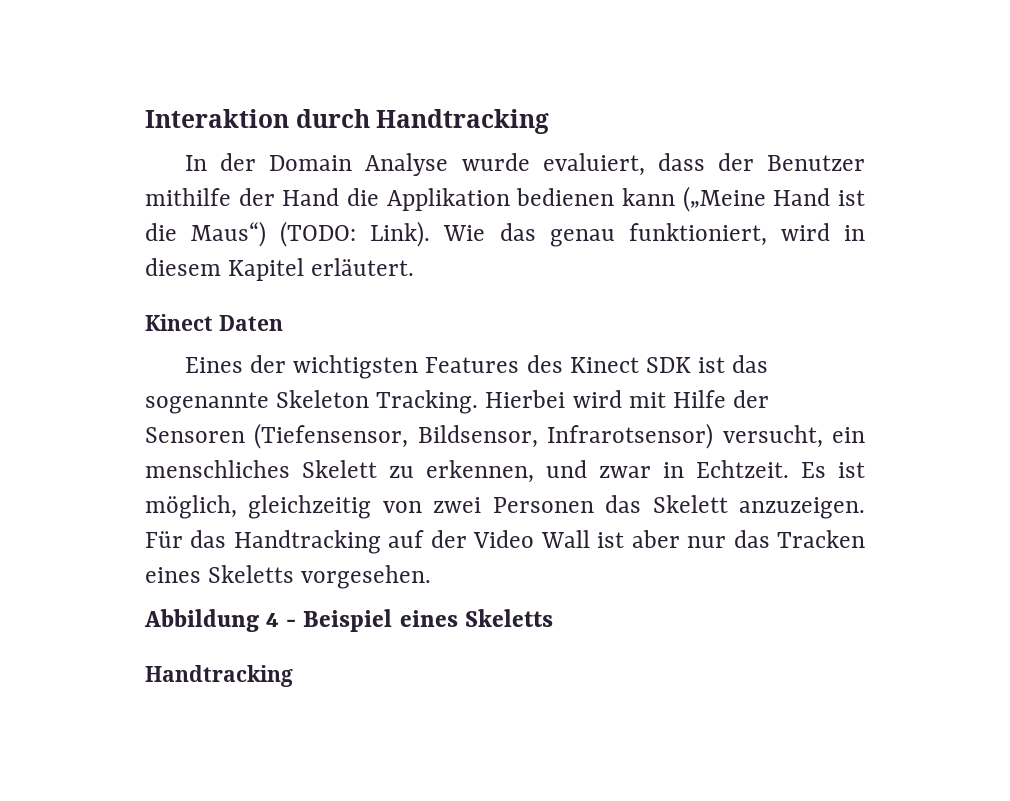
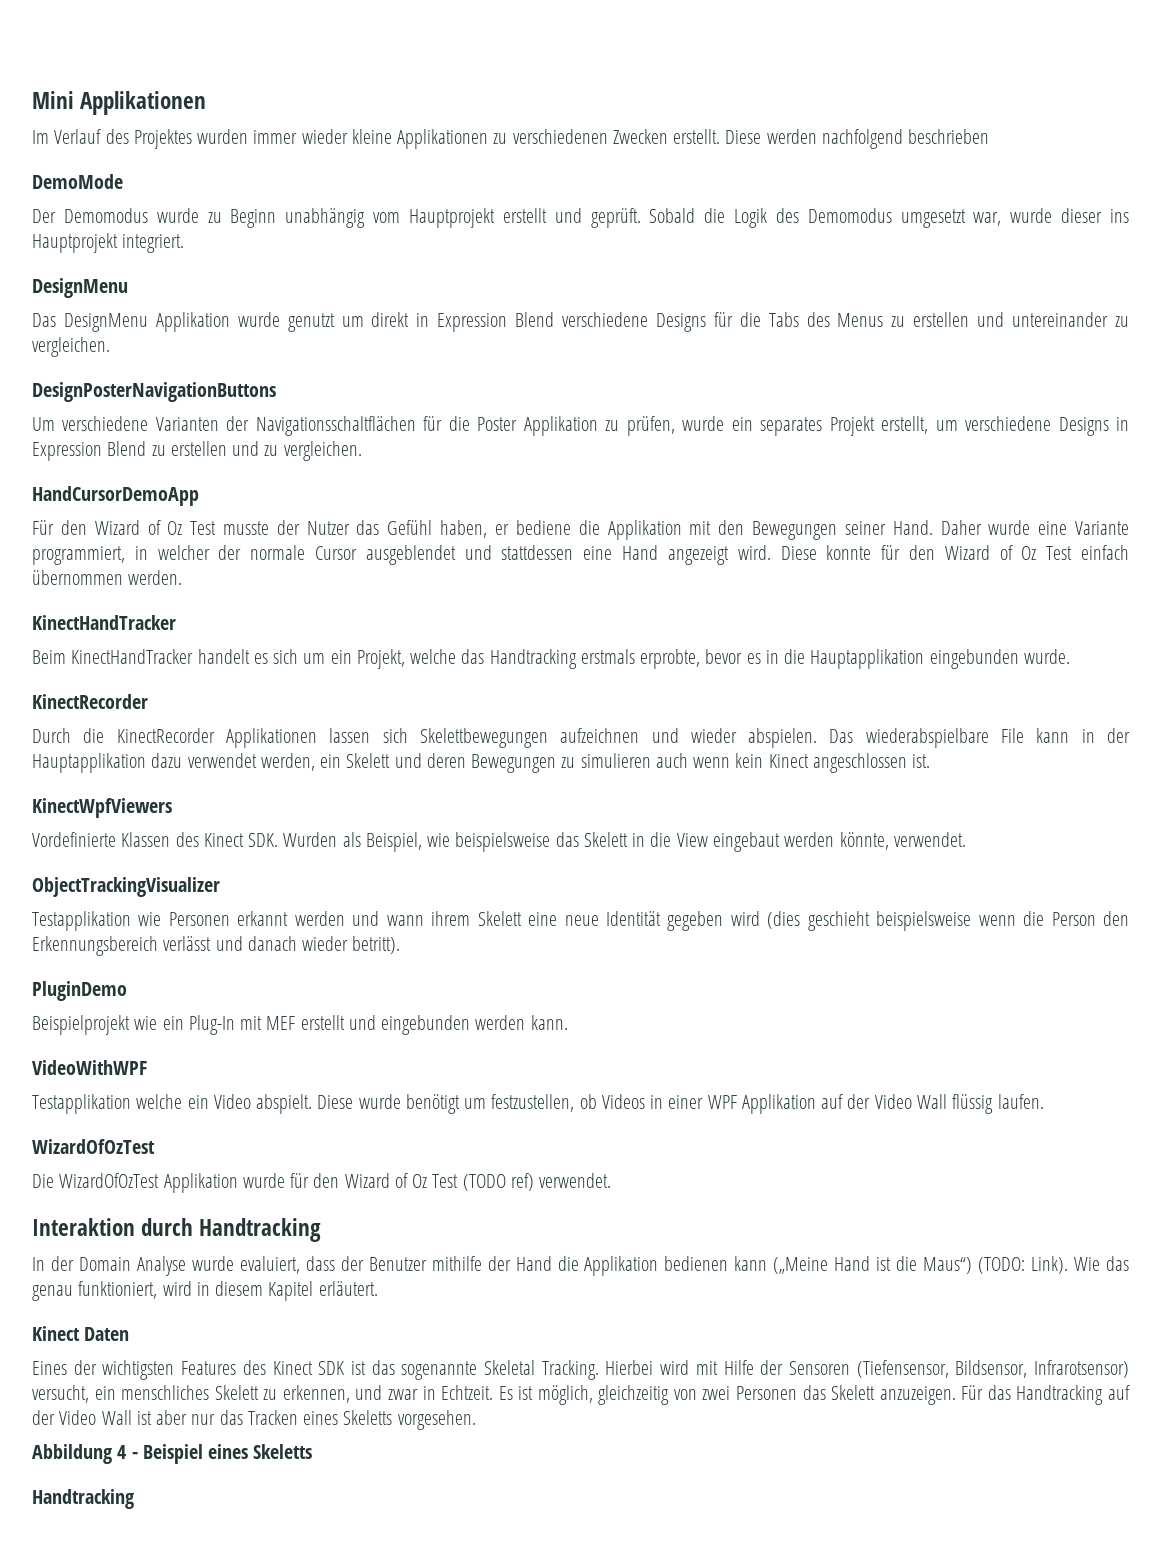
(145, 118) none -> [32,91,207,115] [32,129,990,149] [32,174,123,189] [32,208,1130,228] [32,233,185,253] [32,278,128,298] [32,312,1130,332] [32,337,110,357] [32,382,276,402] [32,416,1130,436] [32,441,362,461] [32,486,199,506] [32,520,1129,540] [32,545,1130,565] [32,570,183,585] [32,615,176,630] [32,649,1071,669] [32,694,148,709] [32,728,1130,748] [32,753,931,773] [32,798,172,818] [32,832,966,852] [32,877,220,897] [32,911,1129,931] [32,936,401,956] [32,981,127,1001] [32,1015,568,1035] [32,1060,147,1075] [32,1094,1044,1114] [32,1139,155,1154] [32,1173,612,1193] Mini Applikationen // Im Verlauf des Projektes wurden immer wieder kleine Applikationen zu verschiedenen Zwecken erstellt. Diese werden nachfolgend beschrieben // DemoMode // Der Demomodus wurde zu Beginn unabhängig vom Hauptprojekt erstellt und geprüft. Sobald die Logik des Demomodus umgesetzt war, wurde dieser ins Hauptprojekt integriert. // DesignMenu // Das DesignMenu Applikation wurde genutzt um direkt in Expression Blend verschiedene Designs für die Tabs des Menus zu erstellen und untereinander zu vergleichen. // DesignPosterNavigationButtons // Um verschiedene Varianten der Navigationsschaltflächen für die Poster Applikation zu prüfen, wurde ein separates Projekt erstellt, um verschiedene Designs in Expression Blend zu erstellen und zu vergleichen. // HandCursorDemoApp // Für den Wizard of Oz Test musste der Nutzer das Gefühl haben, er bediene die Applikation mit den Bewegungen seiner Hand. Daher wurde eine Variante programmiert, in welcher der normale Cursor ausgeblendet und stattdessen eine Hand angezeigt wird. Diese konnte für den Wizard of Oz Test einfach übernommen werden. // KinectHandTracker // Beim KinectHandTracker handelt es sich um ein Projekt, welche das Handtracking erstmals erprobte, bevor es in die Hauptapplikation eingebunden wurde. // KinectRecorder // Durch die KinectRecorder Applikationen lassen sich Skelettbewegungen aufzeichnen und wieder abspielen. Das wiederabspielbare File kann in der Hauptapplikation dazu verwendet werden, ein Skelett und deren Bewegungen zu simulieren auch wenn kein Kinect angeschlossen ist. // KinectWpfViewers // Vordefinierte Klassen des Kinect SDK. Wurden als Beispiel, wie beispielsweise das Skelett in die View eingebaut werden könnte, verwendet. // ObjectTrackingVisualizer // Testapplikation wie Personen erkannt werden und wann ihrem Skelett eine neue Identität gegeben wird (dies geschieht beispielsweise wenn die Person den Erkennungsbereich verlässt und danach wieder betritt). // PluginDemo // Beispielprojekt wie ein Plug-In mit MEF erstellt und eingebunden werden kann. // VideoWithWPF // Testapplikation welche ein Video abspielt. Diese wurde benötigt um festzustellen, ob Videos in einer WPF Applikation auf der Video Wall flüssig laufen. // WizardOfOzTest // Die WizardOfOzTest Applikation wurde für den Wizard of Oz Test (TODO ref) verwendet. //
[276,390,370,408] Skeleton -> [484,1360,536,1375] Skeletal

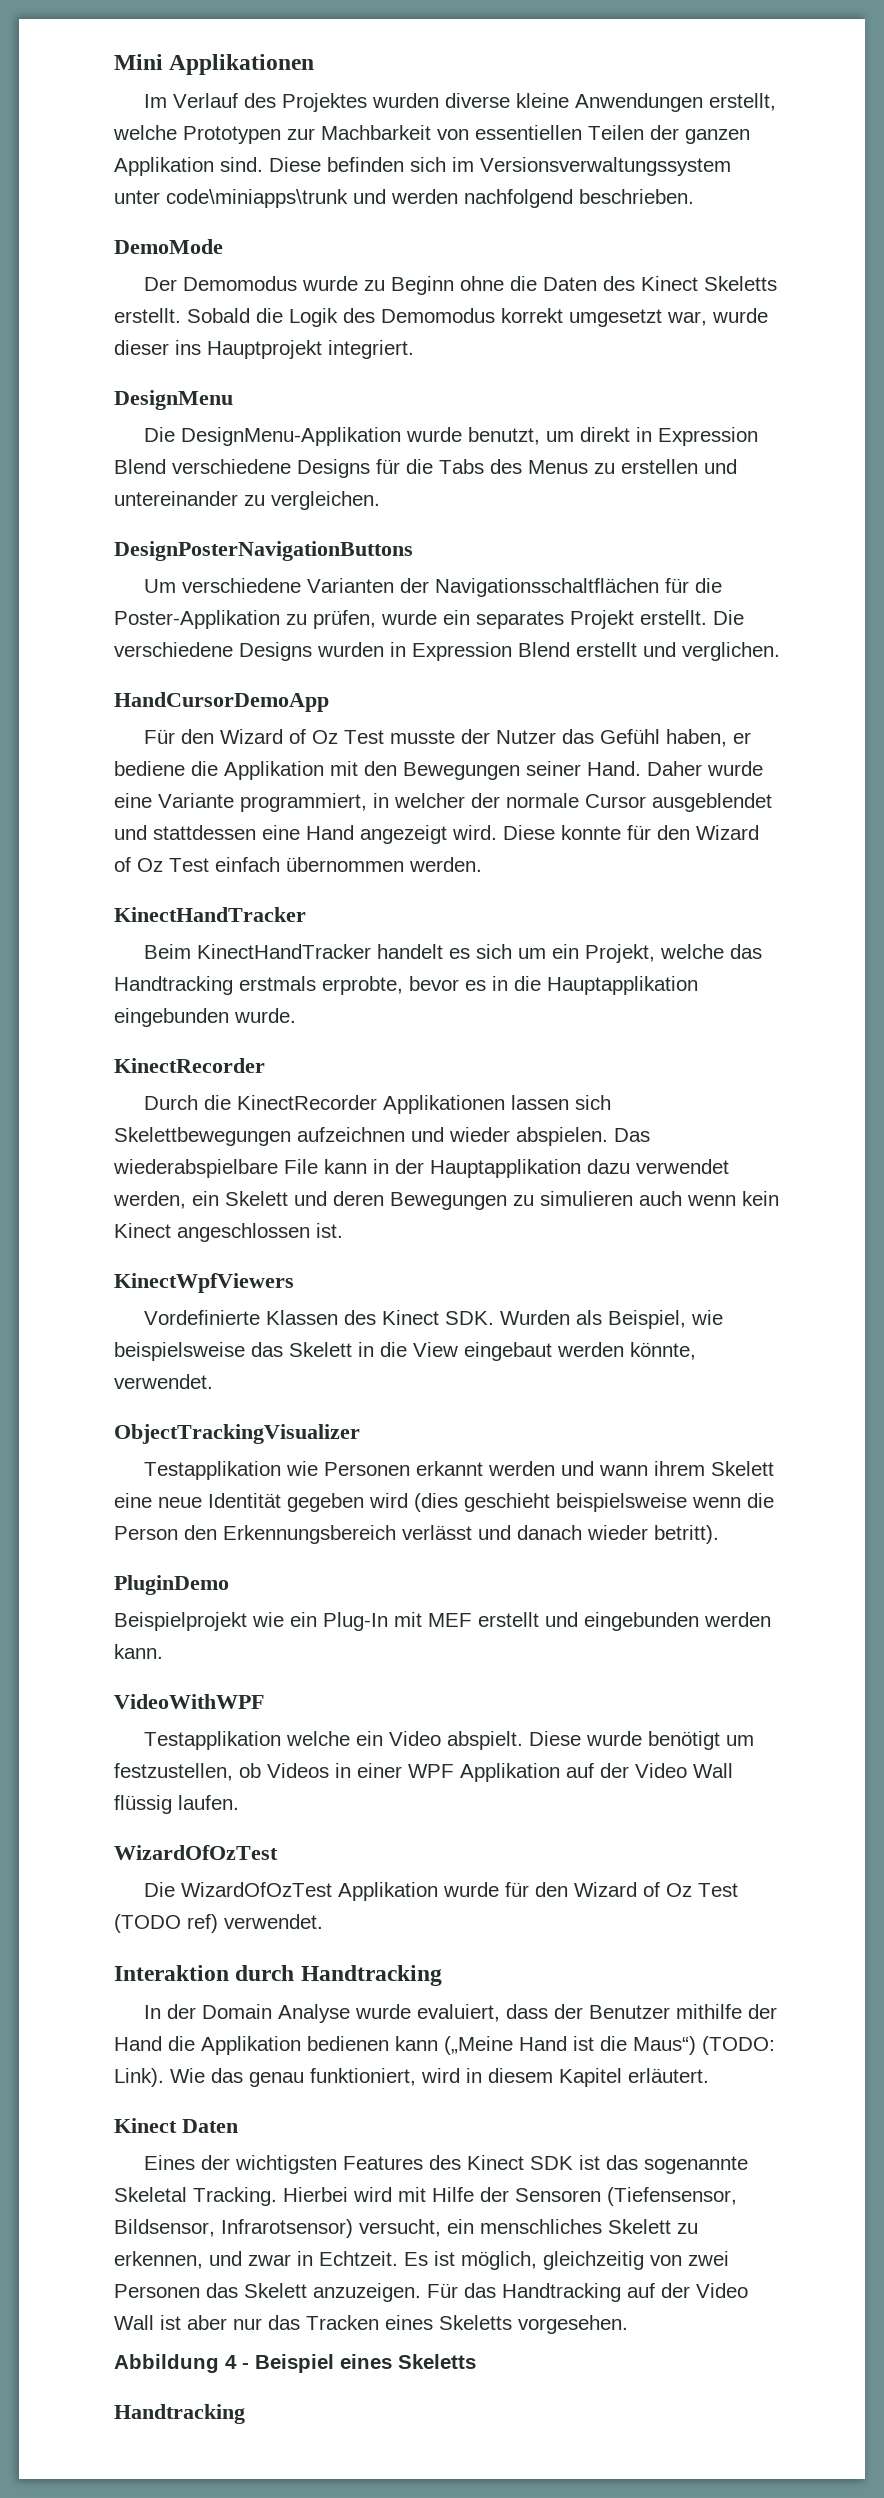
[253,129,762,149] immer wieder kleine Applikationen zu verschiedenen Zwecken erstellt. Diese -> [444,93,776,112] [113,125,750,144] [114,157,731,176] [114,189,386,208] diverse kleine Anwendungen erstellt, welche Prototypen zur Machbarkeit von essentiellen Teilen der ganzen Applikation sind. Diese befinden sich im Versionsverwaltungssystem unter code\miniapps\trunk und
[908,129,990,144] beschrieben -> [579,189,694,204] beschrieben.
[285,208,641,228] unabhängig vom Hauptprojekt erstellt und geprüft. -> [459,276,777,291] [114,308,181,323] ohne die Daten des Kinect Skeletts erstellt.
(892, 215) none -> [501,308,563,323] korrekt
[32,312,335,332] Das DesignMenu Applikation wurde genutzt -> [143,427,540,446] Die DesignMenu-Applikation wurde benutzt,
[477,416,598,436] Poster Applikation -> [114,610,280,629] Poster-Applikation
[881,416,1130,436] [32,441,362,461] erstellt, um verschiedene Designs in Expression Blend zu erstellen und zu vergleichen. -> [640,610,744,625] [114,642,780,661] erstellt. Die verschiedene Designs wurden in Expression Blend erstellt und verglichen.

